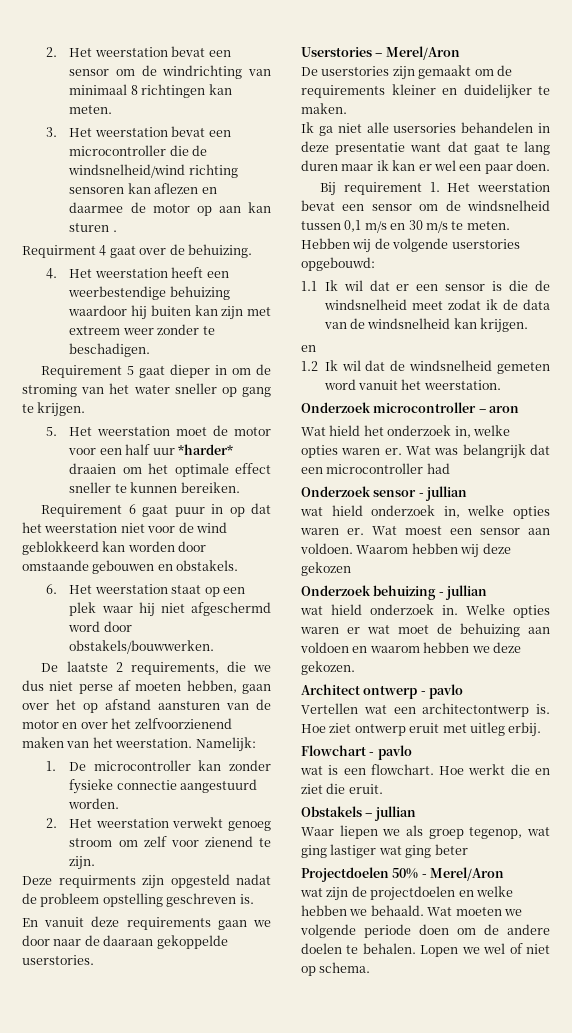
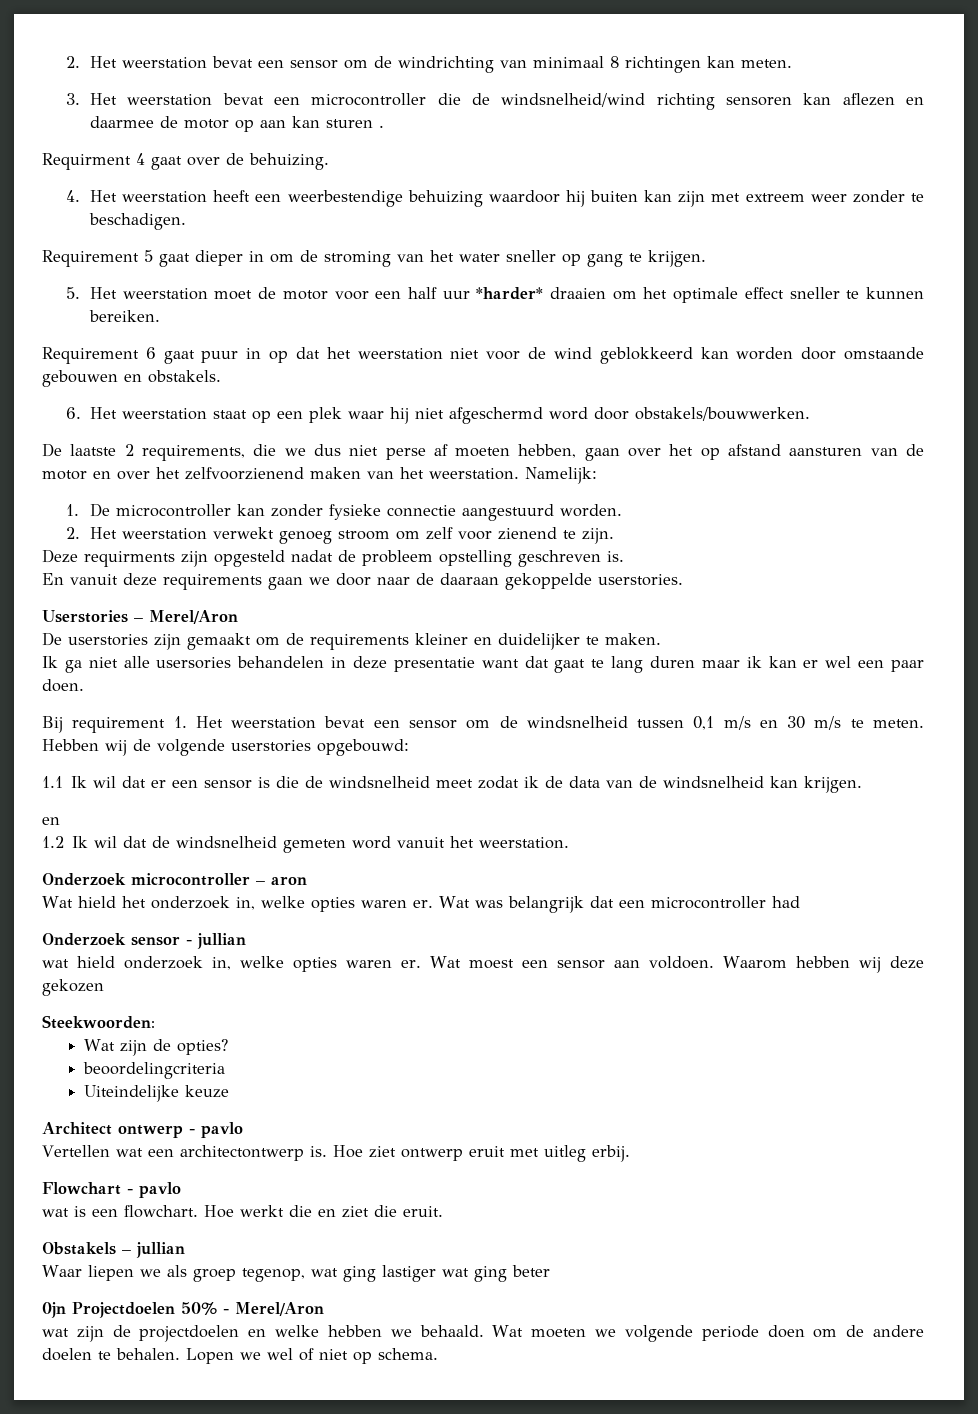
[301,585,488,600] [300,604,550,618] [300,623,550,637] [300,642,521,653] [301,661,355,675] Onderzoek behuizing - jullian // wat hield onderzoek in. Welke opties waren er wat moet de behuizing aan voldoen en waarom hebben we deze gekozen. -> [42,1015,155,1029] [84,1039,229,1056] [83,1062,226,1079] [84,1085,230,1102] Steekwoorden: // Wat zijn de opties? // beoordelingcriteria // Uiteindelijke keuze
(468, 849) none -> [42,1302,66,1318] 0jn

